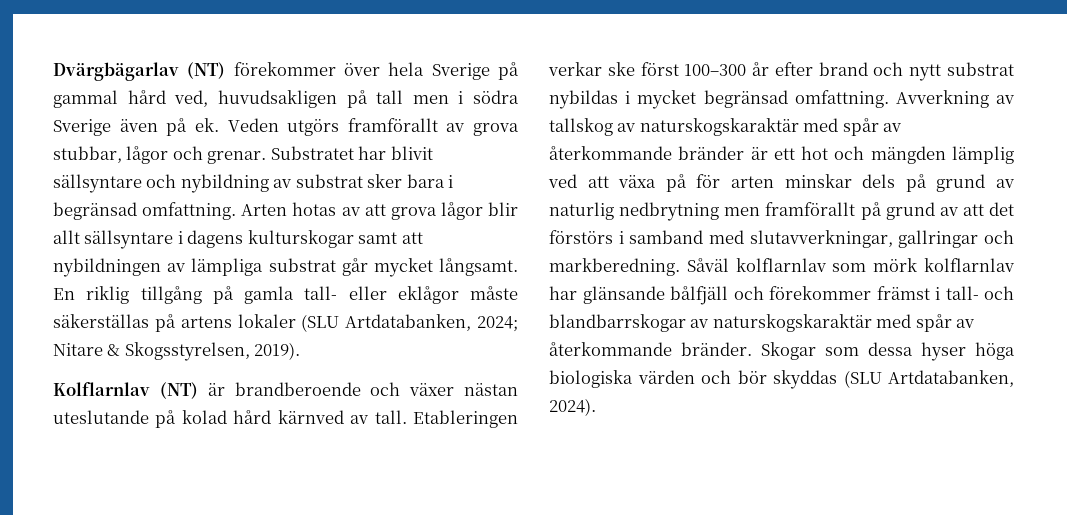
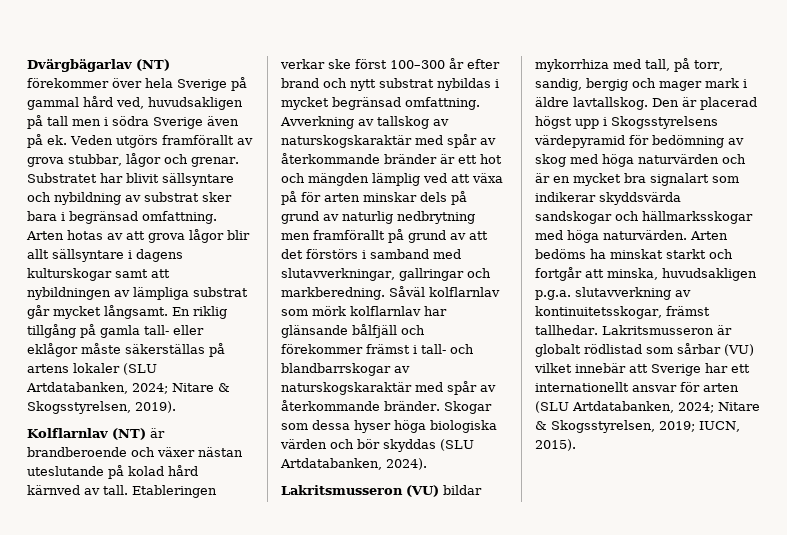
(596, 407) none -> [281,485,482,497] [535,58,723,72] [535,78,747,91] [535,97,757,110] [535,116,718,129] [534,135,744,148] [535,154,746,167] [535,173,739,186] [535,192,681,205] [535,211,753,224] [535,230,728,243] [535,249,733,259] [535,267,757,281] [535,287,691,300] [535,306,710,319] [535,325,732,335] [535,343,754,357] [534,363,750,376] [535,382,739,392] [535,401,760,413] [535,420,740,433] [535,439,576,451] // Lakritsmusseron (VU) bildar mykorrhiza med tall, på torr, sandig, bergig och mager mark i äldre lavtallskog. Den är placerad högst upp i Skogsstyrelsens värdepyramid för bedömning av skog med höga naturvärden och är en mycket bra signalart som indikerar skyddsvärda sandskogar och hällmarksskogar med höga naturvärden. Arten bedöms ha minskat starkt och fortgår att minska, huvudsakligen p.g.a. slutavverkning av kontinuitetsskogar, främst tallhedar. Lakritsmusseron är globalt rödlistad som sårbar (VU) vilket innebär att Sverige har ett internationellt ansvar för arten (SLU Artdatabanken, 2024; Nitare & Skogsstyrelsen, 2019; IUCN, 2015).

